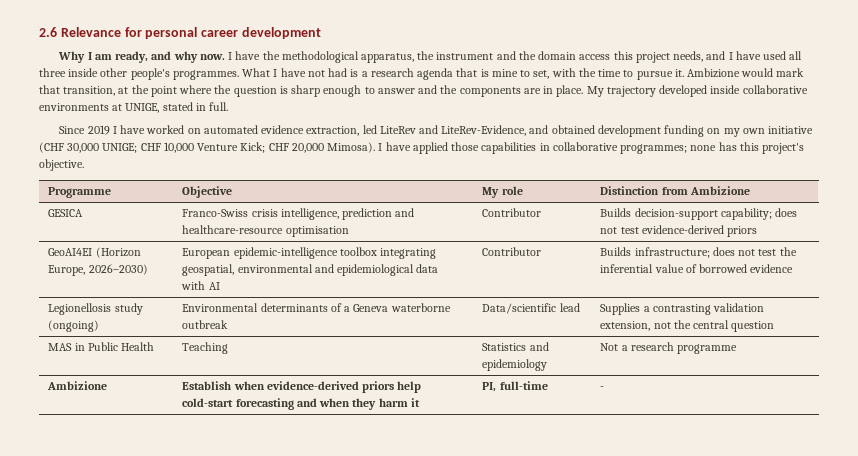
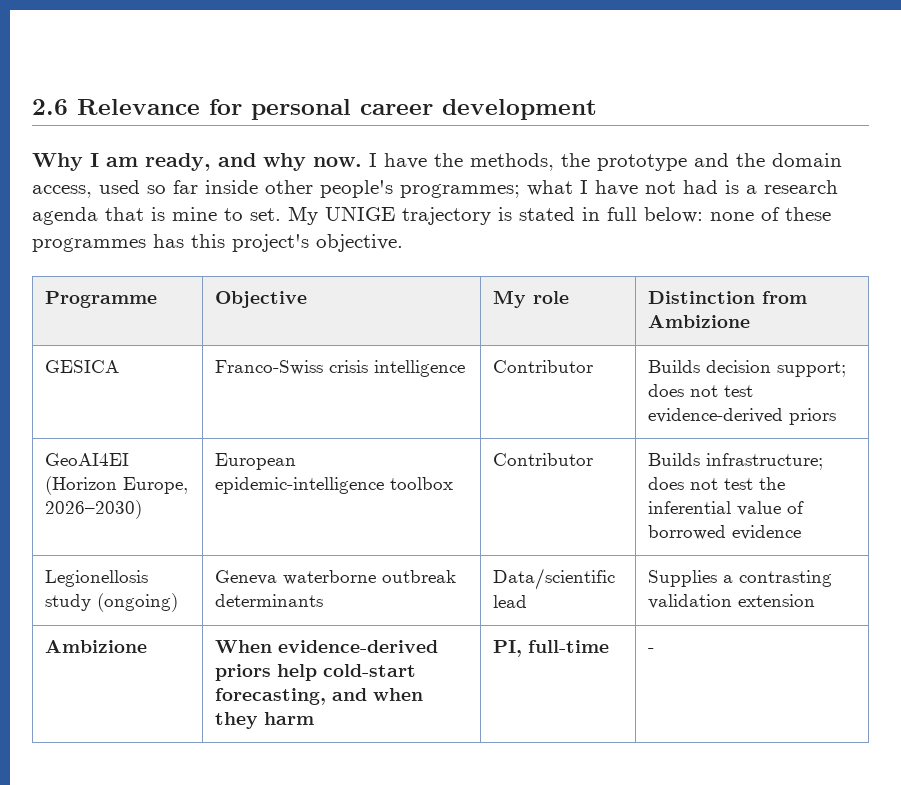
[281,51,803,63] [39,68,66,77] methodological apparatus, the instrument and the domain access this project needs, and I have used all three -> [470,153,842,171] [32,180,198,198] methods, the prototype and the domain access, used so far
[172,68,271,80] programmes. What -> [400,180,573,198] programmes; what
[533,68,805,80] [39,85,808,97] [39,102,229,113] [59,125,814,137] [39,142,717,154] set, with the time to pursue it. Ambizione would mark that transition, at the point where the question is sharp enough to answer and the components are in place. My trajectory developed inside collaborative environments at UNIGE, stated in full. // Since 2019 I have worked on automated evidence extraction, led LiteRev and LiteRev-Evidence, and obtained development funding on my own initiative (CHF 30,000 UNIGE; CHF 10,000 Venture Kick; CHF 20,000 Mimosa). I have applied those capabilities in collaborative programmes; none -> [250,206,831,225] [32,238,146,252] set. My UNIGE trajectory is stated in full below: none of these programmes
[280,208,415,220] [182,225,349,237] [482,208,542,217] [600,208,772,220] intelligence, prediction and healthcare-resource optimisation | Contributor | Builds decision-support capability; -> [374,360,466,377] [493,360,594,373] [648,360,847,377] intelligence | Contributor | Builds decision support;
[380,248,437,259] [182,264,439,276] [181,281,220,290] integrating geospatial, environmental and epidemiological data with AI -> (454, 483) none
[182,303,351,312] Environmental determinants of a -> (179, 602) none
(229, 324) none -> [215,594,324,607] determinants
[600,320,775,332] [48,342,155,351] [182,342,229,354] [482,342,549,351] [482,359,548,371] [600,342,738,354] extension, not the central question // MAS in Public Health | Teaching | Statistics and epidemiology | Not a research programme -> [738,594,816,607] extension
[182,381,265,390] Establish when -> [215,640,273,653] When
[235,398,294,410] forecasting -> [215,688,327,705] forecasting,
[410,398,420,407] it -> (315, 718) none

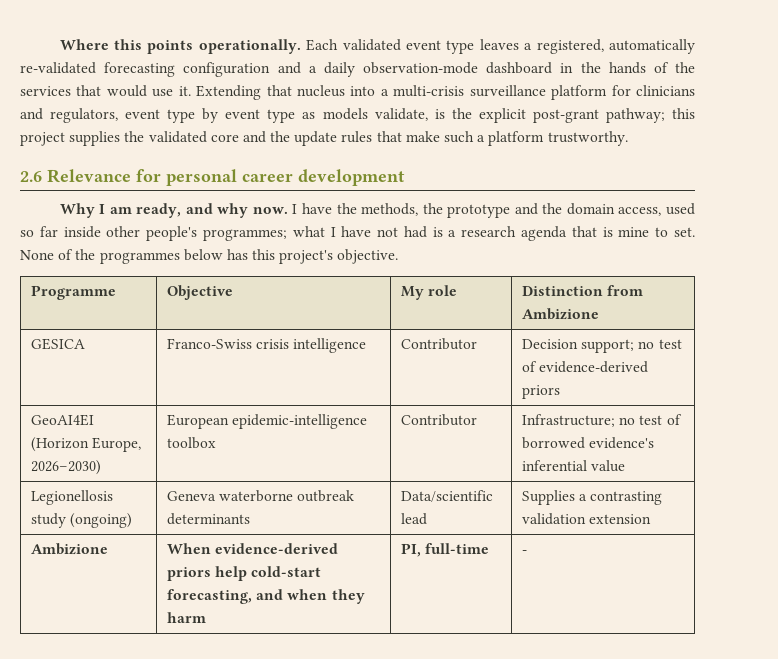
(32, 107) none -> [59,39,695,54] [20,62,695,77] [20,85,696,100] [20,108,696,123] [20,131,628,146] Where this points operationally. Each validated event type leaves a registered, automatically re-validated forecasting configuration and a daily observation-mode dashboard in the hands of the services that would use it. Extending that nucleus into a multi-crisis surveillance platform for clinicians and regulators, event type by event type as models validate, is the explicit post-grant pathway; this project supplies the validated core and the update rules that make such a platform trustworthy. //
[288,206,831,225] [32,238,146,252] My UNIGE trajectory is stated in full below: none of these programmes -> [20,249,223,264] None of the programmes below
[648,360,847,377] [648,384,754,397] Builds decision support; does not test -> [522,339,682,353] [522,361,538,372] Decision support; no test of
[648,453,824,470] [648,477,786,490] Builds infrastructure; does not test the -> [522,414,682,427] [522,437,655,449] Infrastructure; no test of borrowed evidence's
[787,501,805,514] [648,525,802,540] of borrowed evidence -> (626, 466) none

